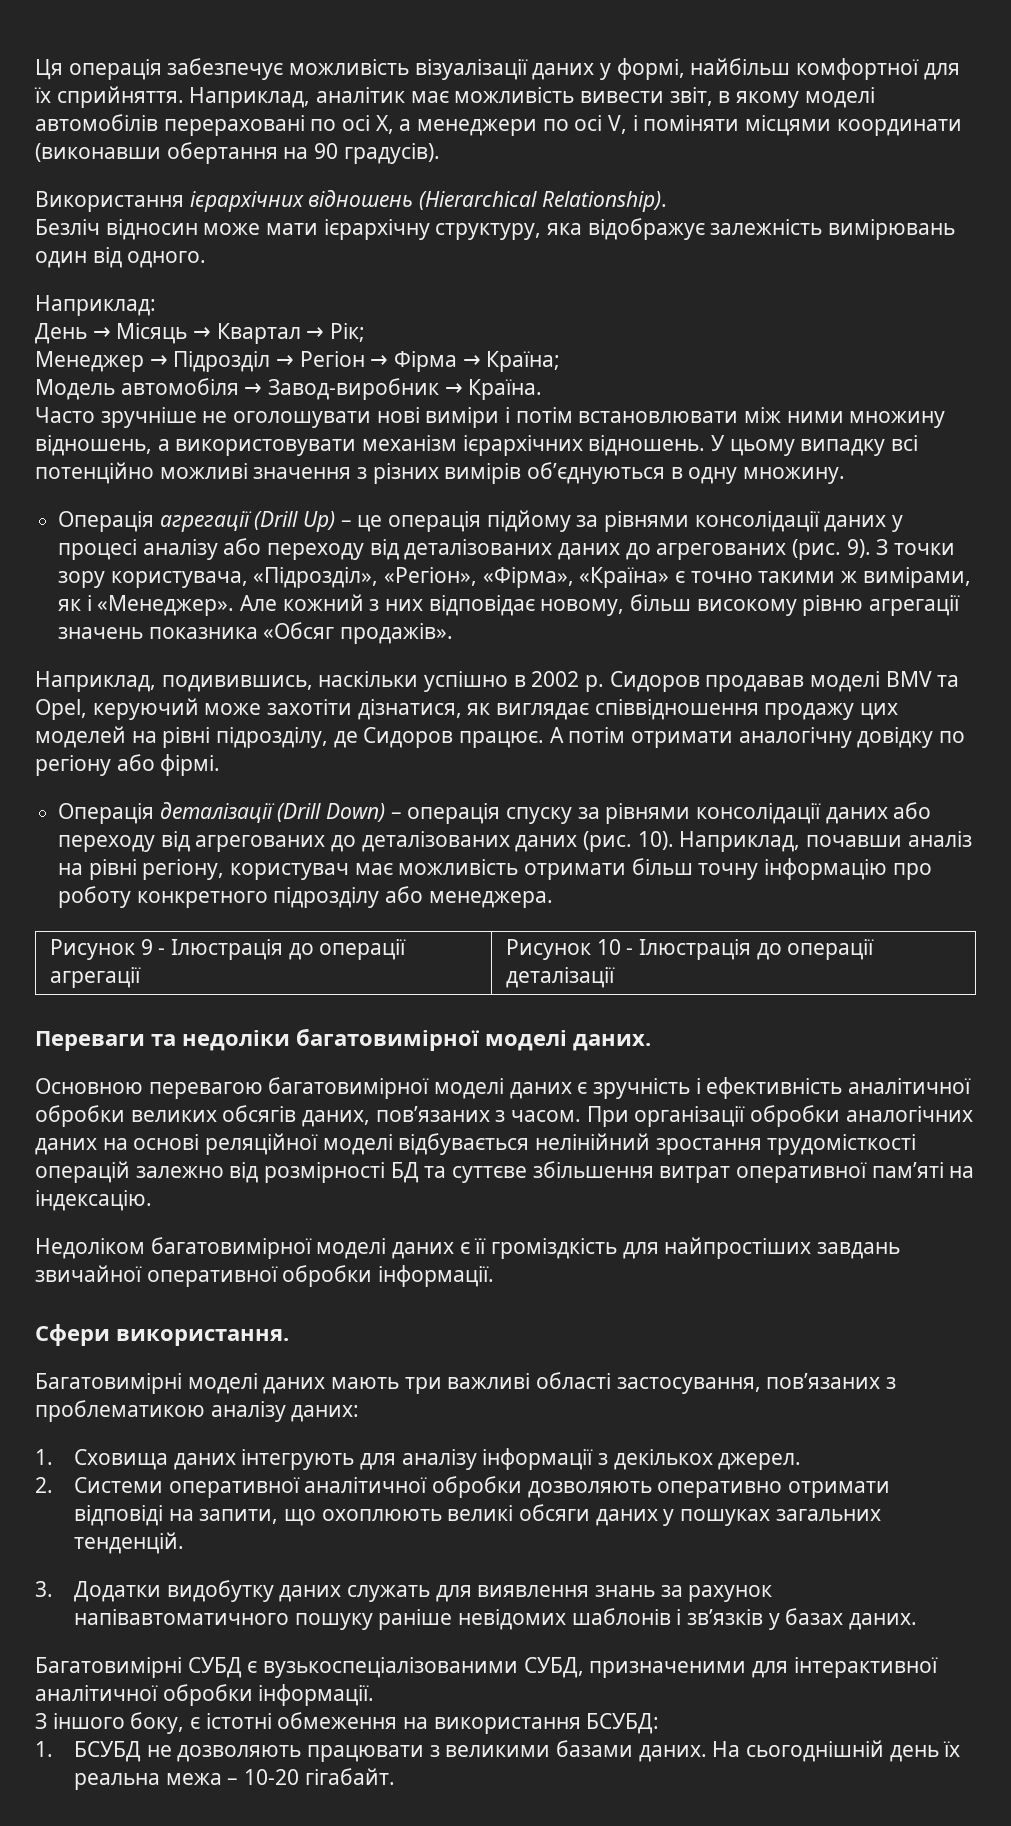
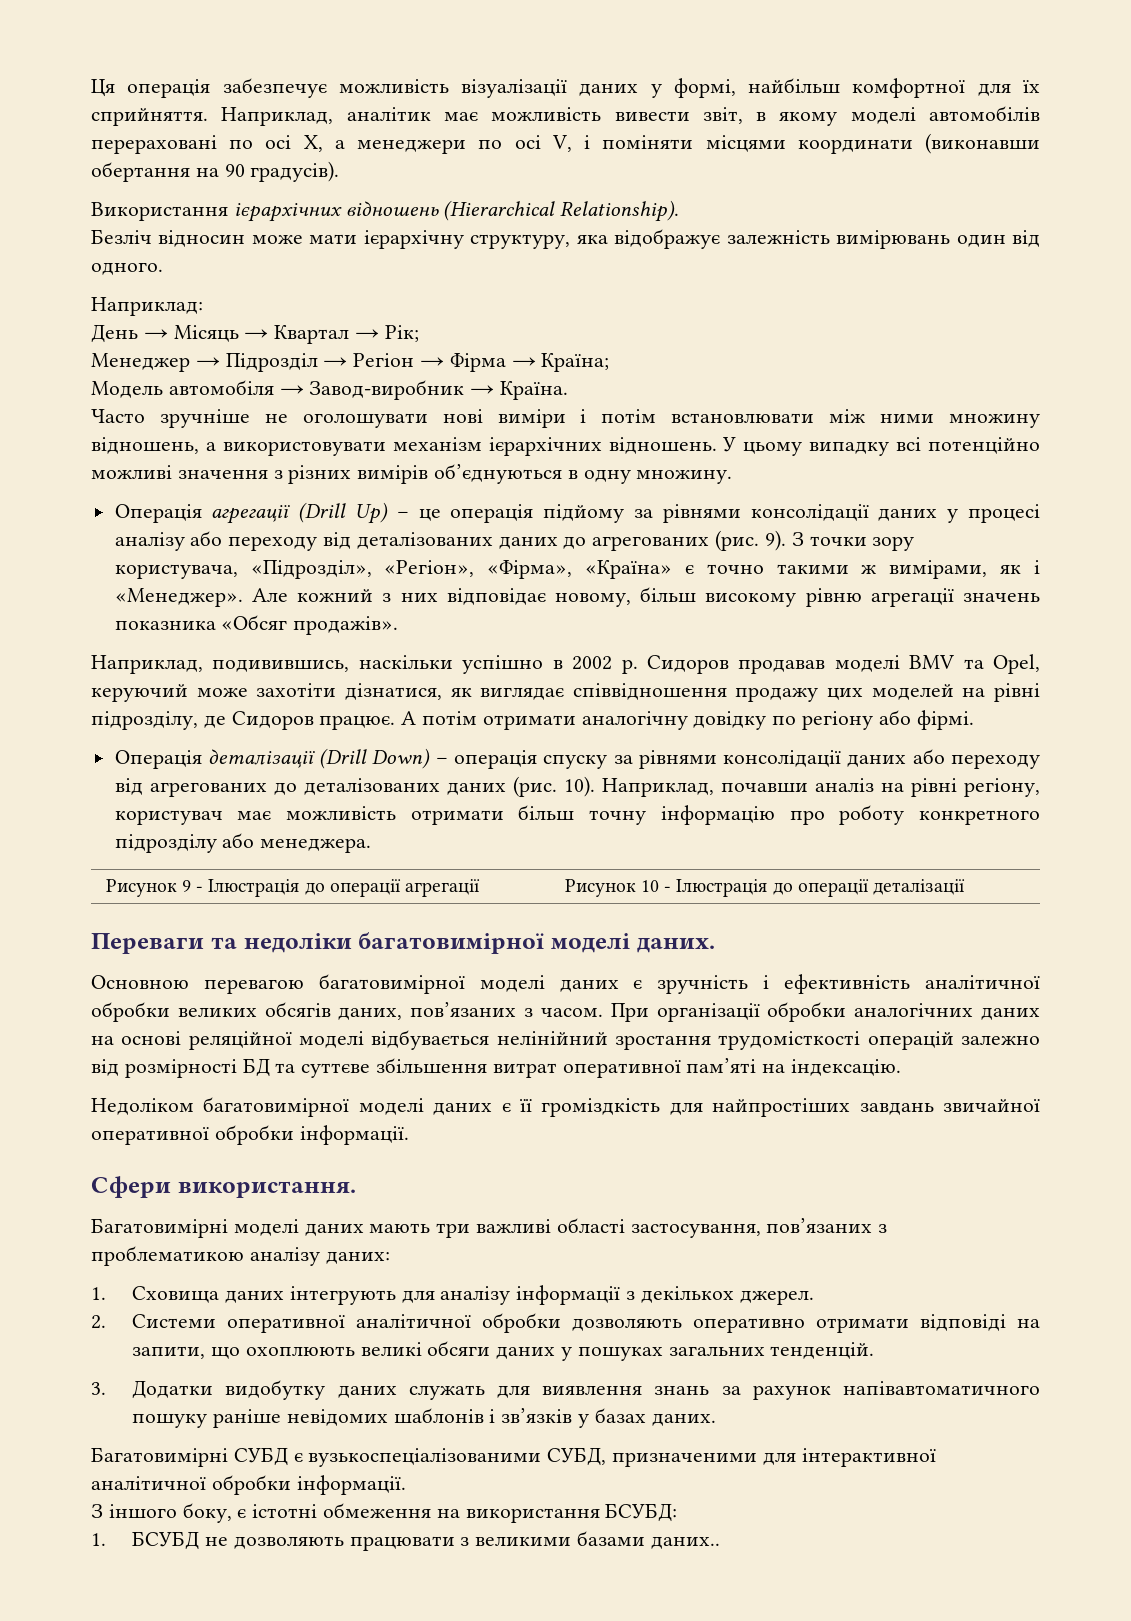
[638,1740,961,1762] [74,1768,395,1790] даних. На сьогоднішній день їх реальна межа – 10-20 гігабайт. -> [650,1536,720,1549] даних..

